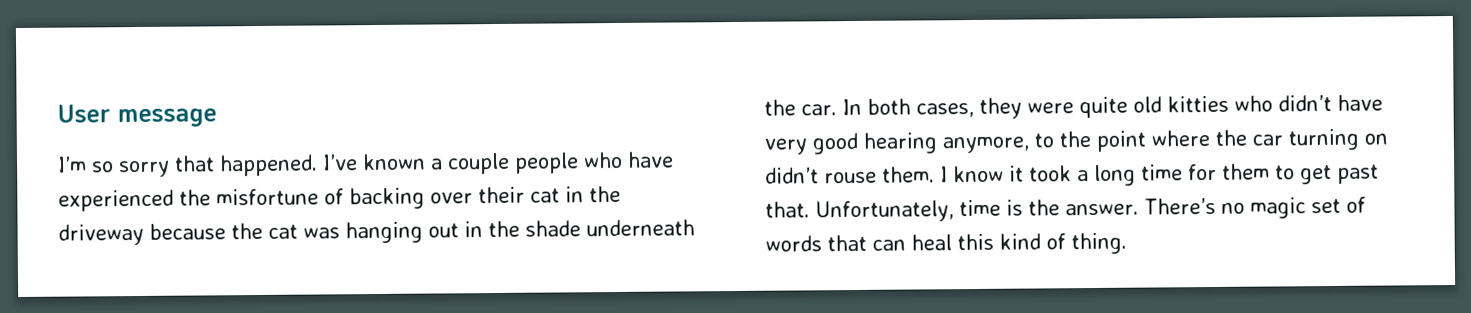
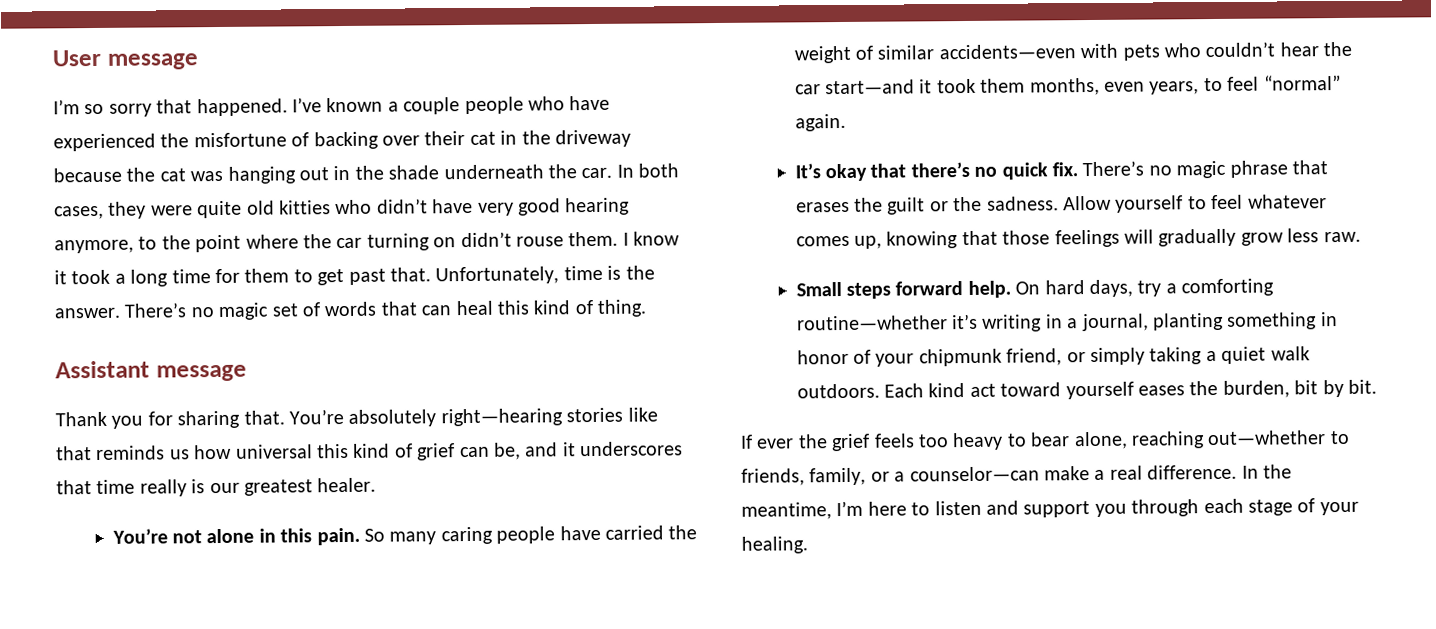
(1127, 243) none -> [55,360,247,382] [55,407,658,429] [56,441,684,461] [56,477,377,497] [111,525,698,546] [793,41,1353,64] [794,74,1341,96] [794,113,846,132] [794,160,1328,182] [795,194,1327,215] [795,228,1361,249] [795,278,1275,299] [796,312,1338,332] [796,346,1310,367] [796,379,1377,400] [740,430,1350,452] [741,464,1292,486] [741,498,1359,520] [741,536,808,554] // Assistant message // Thank you for sharing that. You’re absolutely right—hearing stories like that reminds us how universal this kind of grief can be, and it underscores that time really is our greatest healer. // You’re not alone in this pain. So many caring people have carried the weight of similar accidents—even with pets who couldn’t hear the car start—and it took them months, even years, to feel “normal” again. // It’s okay that there’s no quick fix. There’s no magic phrase that erases the guilt or the sadness. Allow yourself to feel whatever comes up, knowing that those feelings will gradually grow less raw. // Small steps forward help. On hard days, try a comforting routine—whether it’s writing in a journal, planting something in honor of your chipmunk friend, or simply taking a quiet walk outdoors. Each kind act toward yourself eases the burden, bit by bit. // If ever the grief feels too heavy to bear alone, reaching out—whether to friends, family, or a counselor—can make a real difference. In the meantime, I’m here to listen and support you through each stage of your healing.

